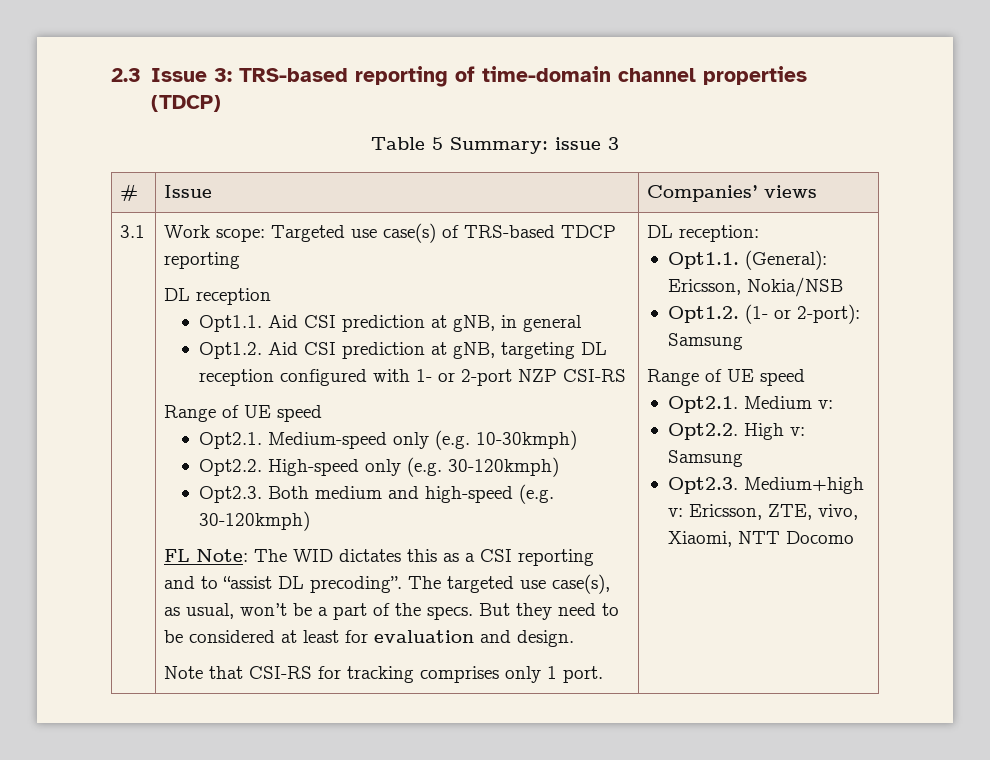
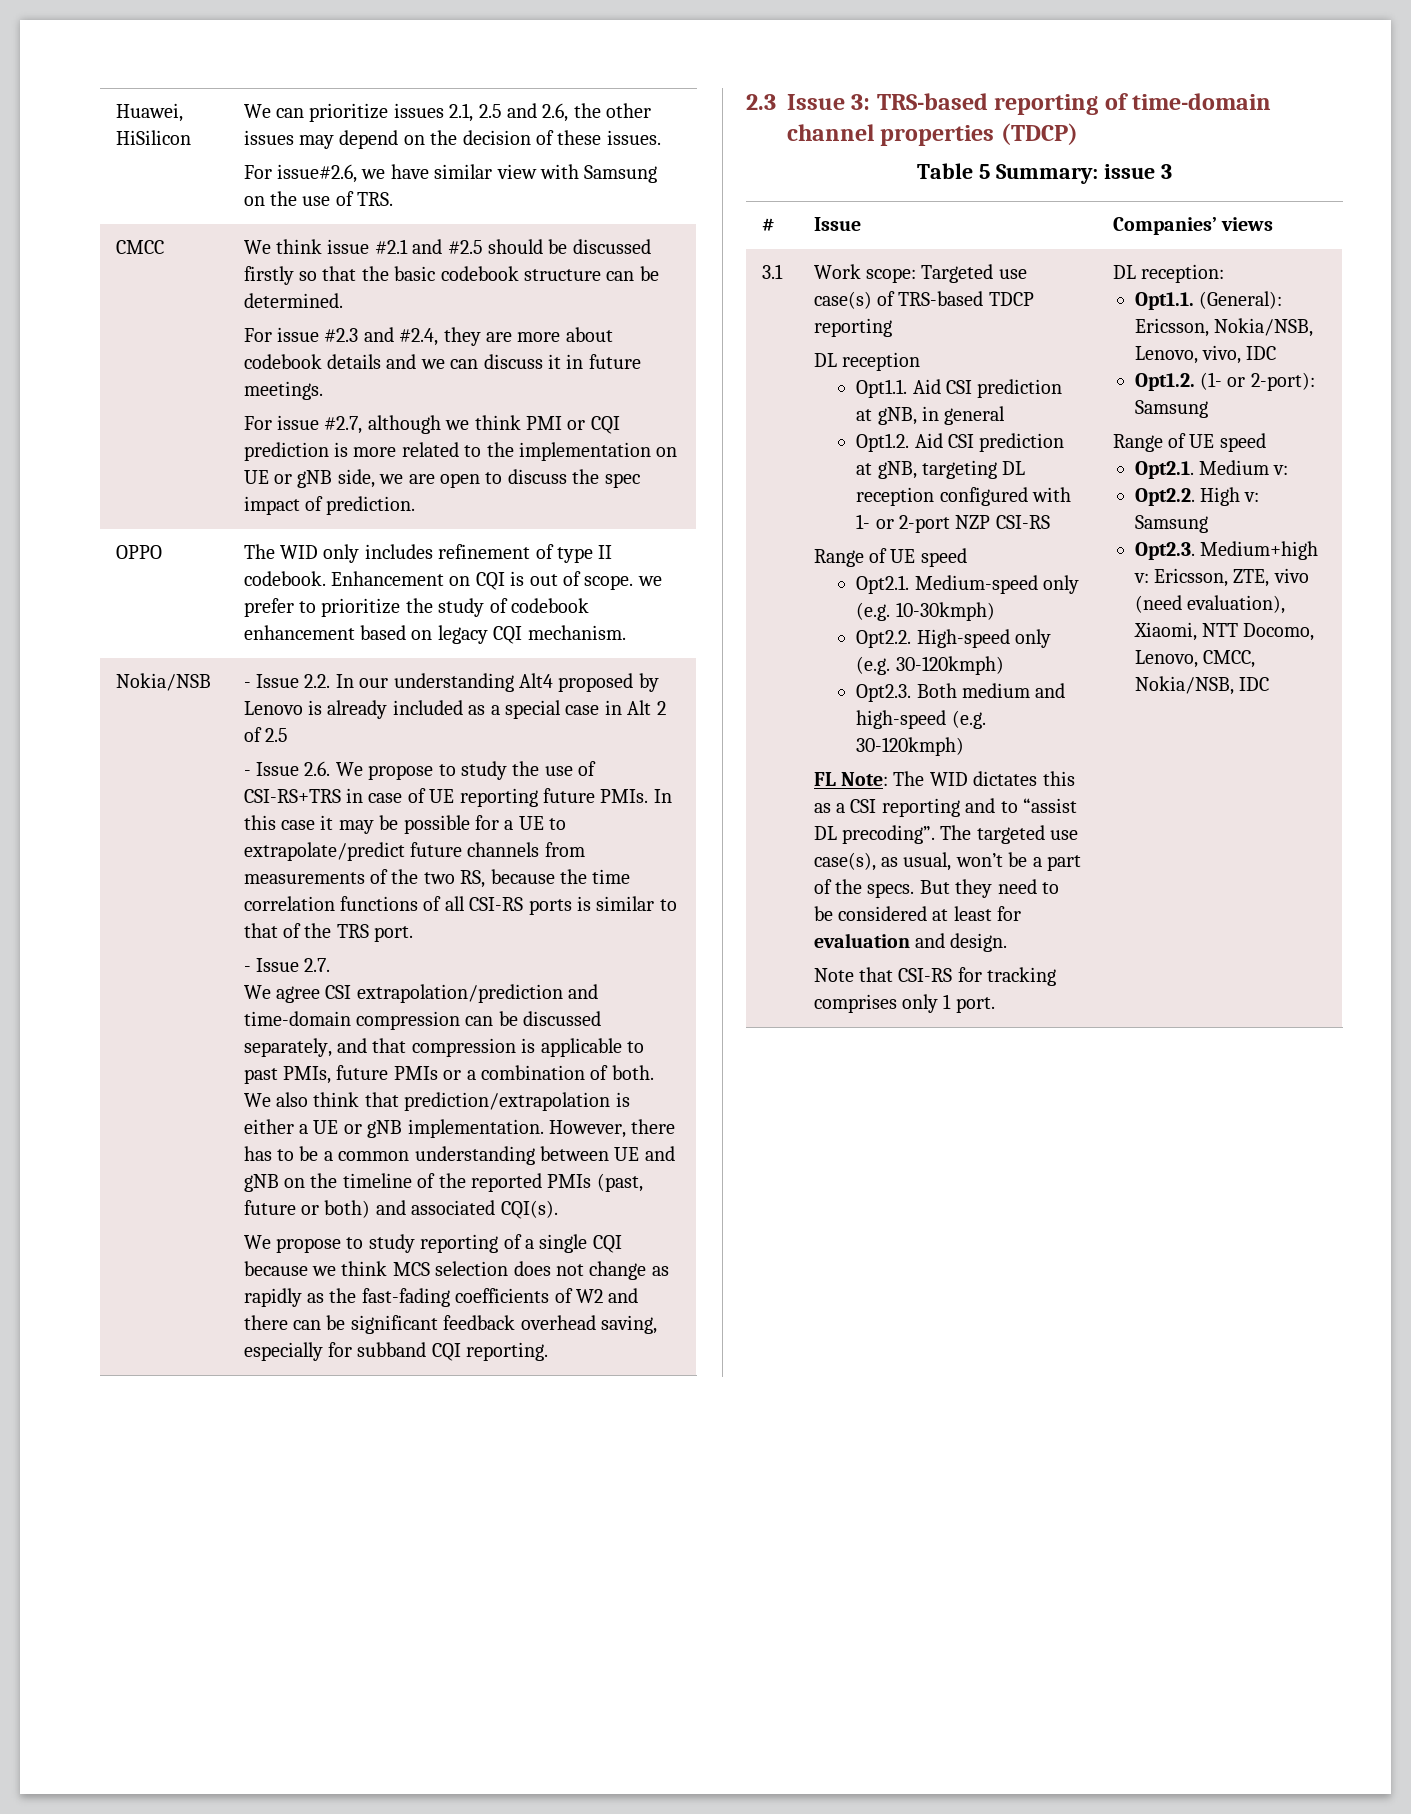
(111, 75) none -> [115,103,183,122] [115,130,191,145] [243,103,652,122] [243,130,661,149] [243,164,658,183] [243,191,394,206] [115,240,164,254] [243,239,651,254] [243,266,659,285] [243,293,343,308] [243,327,613,346] [243,354,641,369] [243,381,323,400] [243,415,620,434] [243,442,678,461] [243,469,640,488] [243,496,416,515] [115,545,162,559] [243,544,613,563] [243,571,662,590] [243,598,589,617] [243,625,626,644] [115,673,211,691] [243,673,659,692] [243,700,666,719] [243,727,288,742] [243,761,597,780] [243,788,672,807] [243,815,567,834] [243,842,585,861] [243,869,631,888] [243,896,677,915] [243,923,414,942] [243,958,331,972] [243,984,599,1003] [243,1011,602,1030] [243,1038,644,1057] [243,1065,654,1084] [243,1092,630,1111] [243,1119,676,1138] [243,1146,675,1165] [243,1173,643,1192] [243,1200,558,1219] [243,1234,622,1253] [243,1261,669,1280] [243,1288,639,1307] [243,1315,657,1334] [243,1342,549,1361] Huawei, HiSilicon | We can prioritize issues 2.1, 2.5 and 2.6, the other issues may depend on the decision of these issues. // For issue#2.6, we have similar view with Samsung on the use of TRS. // CMCC | We think issue #2.1 and #2.5 should be discussed firstly so that the basic codebook structure can be determined. // For issue #2.3 and #2.4, they are more about codebook details and we can discuss it in future meetings. // For issue #2.7, although we think PMI or CQI prediction is more related to the implementation on UE or gNB side, we are open to discuss the spec impact of prediction. // OPPO | The WID only includes refinement of type II codebook. Enhancement on CQI is out of scope. we prefer to prioritize the study of codebook enhancement based on legacy CQI mechanism. // Nokia/NSB | - Issue 2.2. In our understanding Alt4 proposed by Lenovo is already included as a special case in Alt 2 of 2.5 // - Issue 2.6. We propose to study the use of CSI-RS+TRS in case of UE reporting future PMIs. In this case it may be possible for a UE to extrapolate/predict future channels from measurements of the two RS, because the time correlation functions of all CSI-RS ports is similar to that of the TRS port. // - Issue 2.7. // We agree CSI extrapolation/prediction and time-domain compression can be discussed separately, and that compression is applicable to past PMIs, future PMIs or a combination of both. We also think that prediction/extrapolation is either a UE or gNB implementation. However, there has to be a common understanding between UE and gNB on the timeline of the reported PMIs (past, future or both) and associated CQI(s). // We propose to study reporting of a single CQI because we think MCS selection does not change as rapidly as the fast-fading coefficients of W2 and there can be significant feedback overhead saving, especially for subband CQI reporting. //
[747,277,844,297] Nokia/NSB -> [1213,318,1313,337] [1134,345,1277,364] Nokia/NSB, Lenovo, vivo, IDC
[818,504,859,520] [668,531,855,547] vivo, Xiaomi, NTT Docomo -> [1273,568,1309,583] [1134,595,1285,614] [1133,622,1315,641] [1134,650,1255,668] [1134,676,1269,695] vivo (need evaluation), Xiaomi, NTT Docomo, Lenovo, CMCC, Nokia/NSB, IDC

